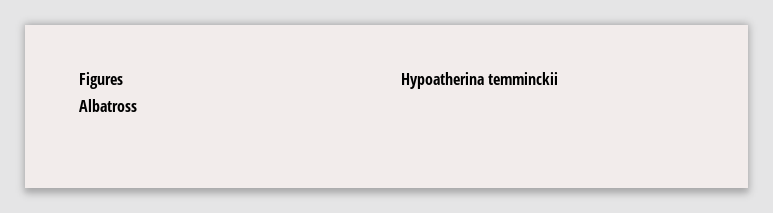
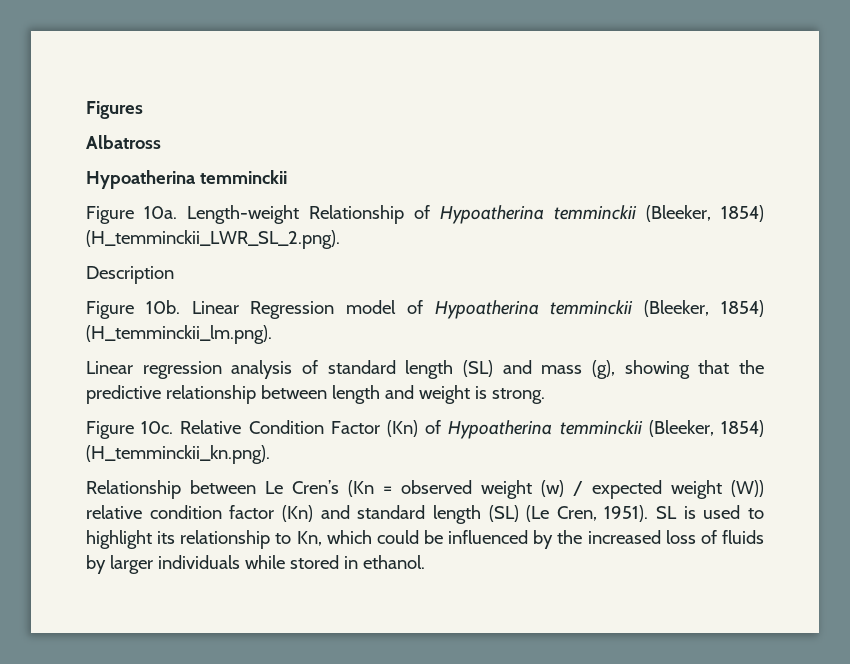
(559, 78) none -> [86,205,764,224] [86,230,340,249] [86,266,174,284] [86,300,764,319] [86,325,272,344] [86,360,764,379] [86,385,545,404] [86,420,765,439] [86,445,270,464] [86,480,764,499] [86,505,764,524] [86,530,764,549] [86,555,425,574] // Figure 10a. Length-weight Relationship of Hypoatherina temminckii (Bleeker, 1854) (H_temminckii_LWR_SL_2.png). // Description // Figure 10b. Linear Regression model of Hypoatherina temminckii (Bleeker, 1854) (H_temminckii_lm.png). // Linear regression analysis of standard length (SL) and mass (g), showing that the predictive relationship between length and weight is strong. // Figure 10c. Relative Condition Factor (Kn) of Hypoatherina temminckii (Bleeker, 1854) (H_temminckii_kn.png). // Relationship between Le Cren’s (Kn = observed weight (w) / expected weight (W)) relative condition factor (Kn) and standard length (SL) (Le Cren, 1951). SL is used to highlight its relationship to Kn, which could be influenced by the increased loss of fluids by larger individuals while stored in ethanol.

